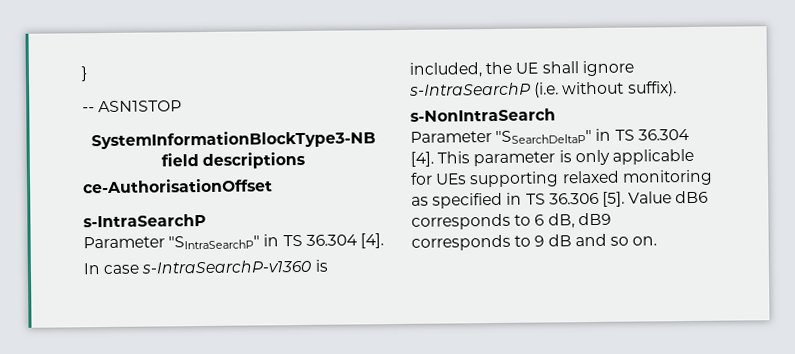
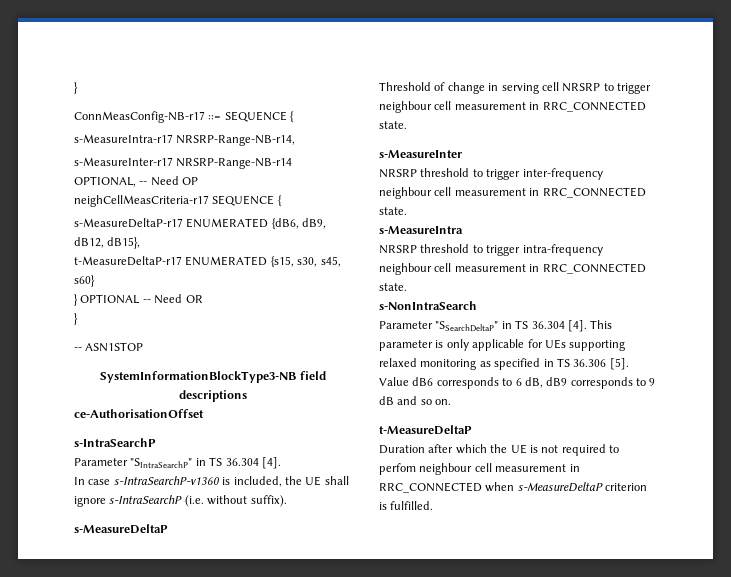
[81,66,87,82] } -> [74,82,78,94] [74,111,295,123] [74,134,296,146] [74,157,293,169] [74,176,199,187] [74,195,282,207] [74,218,327,230] [74,237,141,249] [74,256,341,268] [74,275,95,287] [74,294,203,306] [74,313,78,325] } // ConnMeasConfig-NB-r17 ::= SEQUENCE { // s-MeasureIntra-r17 NRSRP-Range-NB-r14, // s-MeasureInter-r17 NRSRP-Range-NB-r14 OPTIONAL, -- Need OP // neighCellMeasCriteria-r17 SEQUENCE { // s-MeasureDeltaP-r17 ENUMERATED {dB6, dB9, dB12, dB15}, // t-MeasureDeltaP-r17 ENUMERATED {s15, s30, s45, s60} // } OPTIONAL -- Need OR // }
(677, 89) none -> [74,524,168,534] [379,82,651,94] [379,101,646,113] [379,121,407,129] [379,150,462,158] [379,168,603,180] [379,187,646,199] [379,207,407,215] [379,226,463,234] [379,244,603,256] [379,263,646,275] [379,283,407,291] // s-MeasureDeltaP // Threshold of change in serving cell NRSRP to trigger neighbour cell measurement in RRC_CONNECTED state. // s-MeasureInter // NRSRP threshold to trigger inter-frequency neighbour cell measurement in RRC_CONNECTED state. // s-MeasureIntra // NRSRP threshold to trigger intra-frequency neighbour cell measurement in RRC_CONNECTED state.
(658, 241) none -> [379,425,472,435] [379,444,619,456] [379,463,580,475] [379,482,648,493] [379,501,434,510] // t-MeasureDeltaP // Duration after which the UE is not required to perfom neighbour cell measurement in RRC_CONNECTED when s-MeasureDeltaP criterion is fulfilled.

